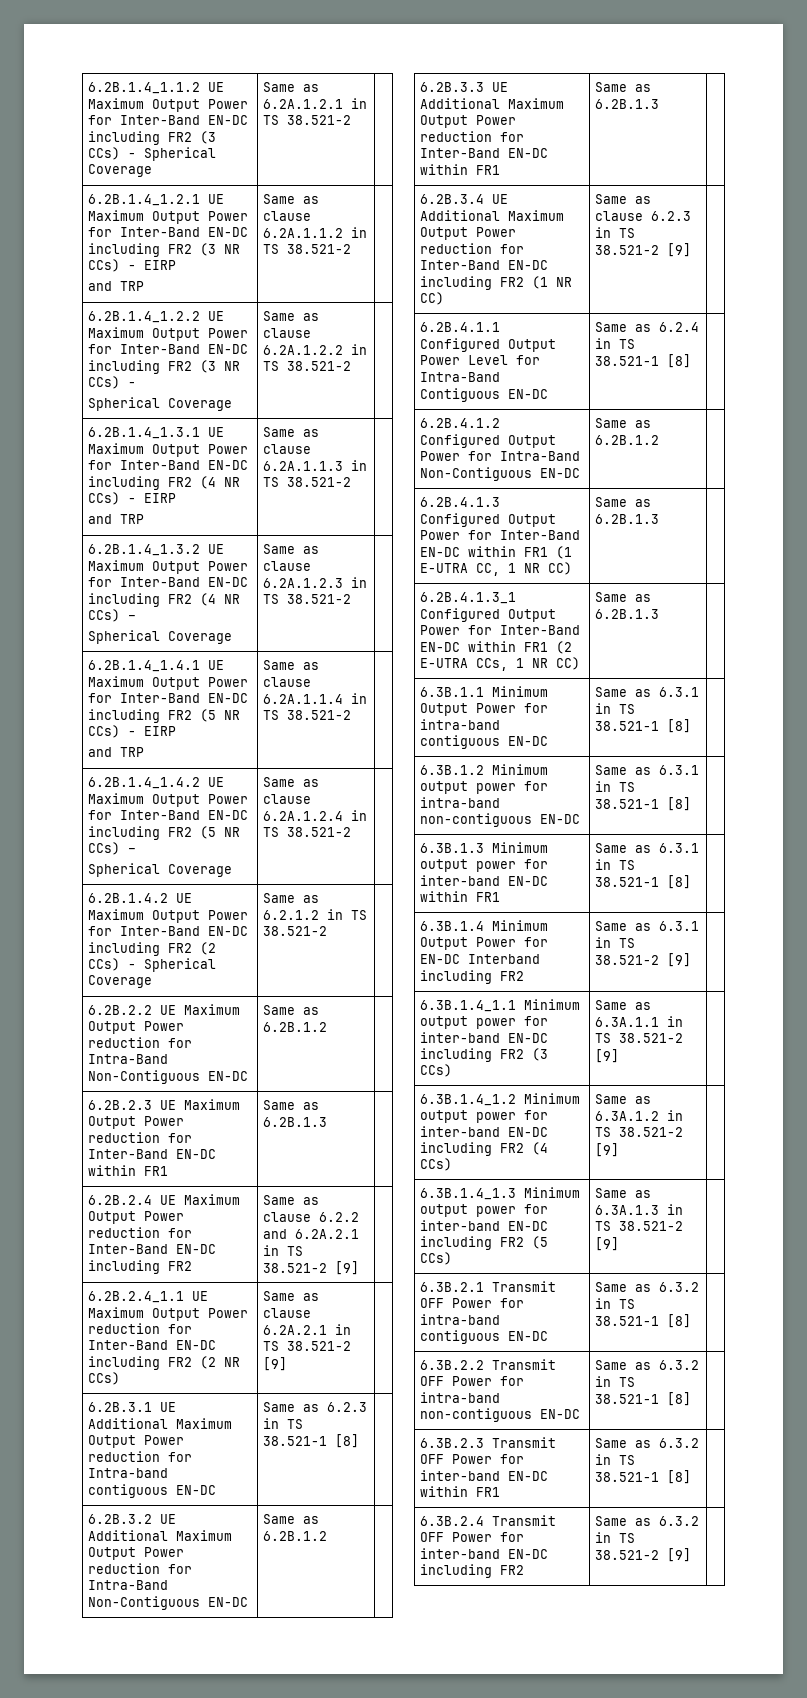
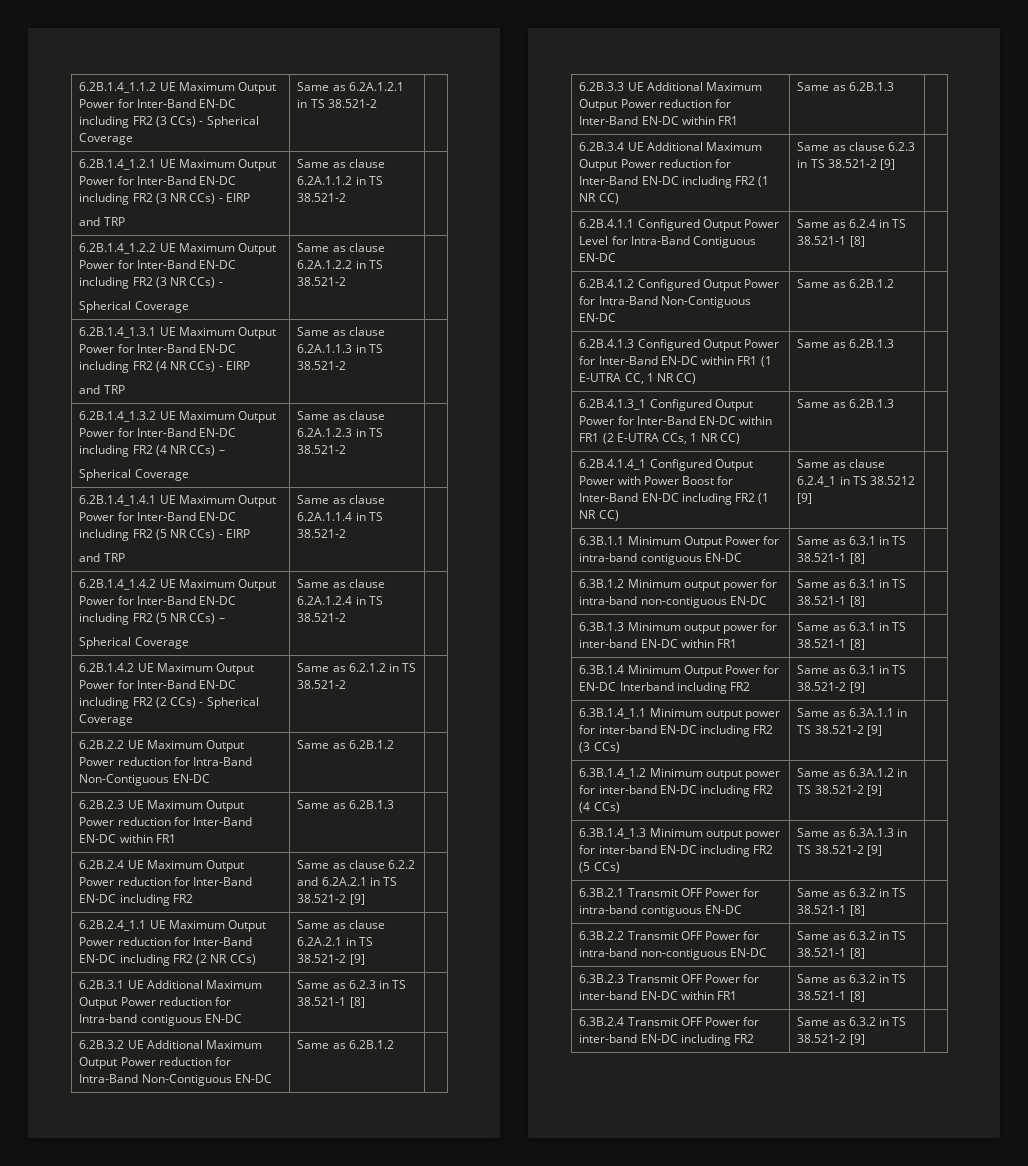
(659, 614) none -> [579,459,753,471] [579,476,734,485] [579,493,770,505] [579,510,619,521] [797,459,885,468] [797,476,916,487] [797,493,813,504] // 6.2B.4.1.4_1 Configured Output Power with Power Boost for Inter-Band EN-DC including FR2 (1 NR CC) | Same as clause 6.2.4_1 in TS 38.5212 [9] |

